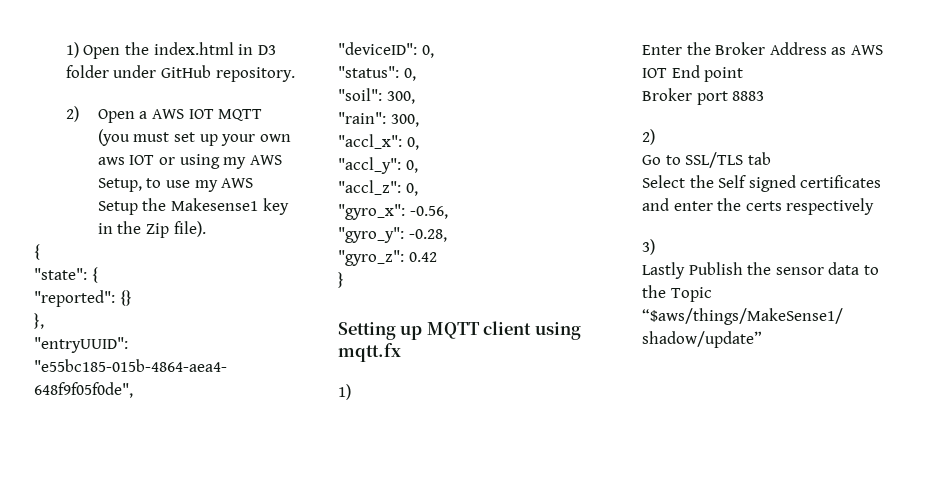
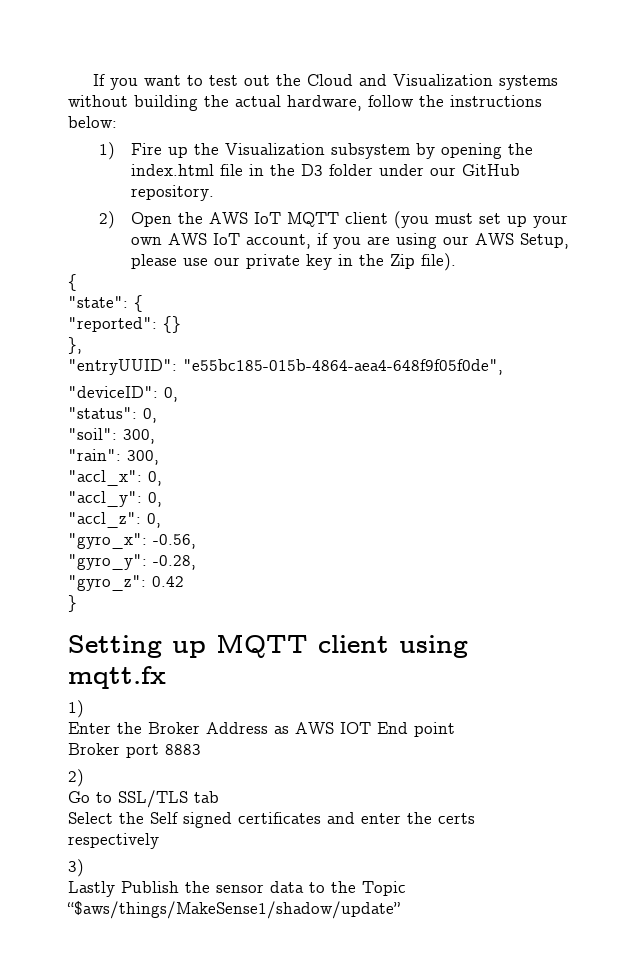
[65,42,254,59] 1) Open the index.html in -> [92,74,558,90] [68,95,542,111] [68,116,117,128] [99,142,533,160] [130,164,295,176] If you want to test out the Cloud and Visualization systems without building the actual hardware, follow the instructions below: // 1) Fire up the Visualization subsystem by opening the index.html file in the
(157, 71) none -> [429,167,456,176] our
[139,109,263,121] a AWS IOT MQTT -> [177,212,388,227] the AWS IoT MQTT client
[97,154,282,169] [97,178,254,192] [97,198,258,215] aws IOT or using my AWS Setup, to use my AWS Setup the Makesense1 -> [167,233,569,249] [130,254,300,269] AWS IoT account, if you are using our AWS Setup, please use our private

